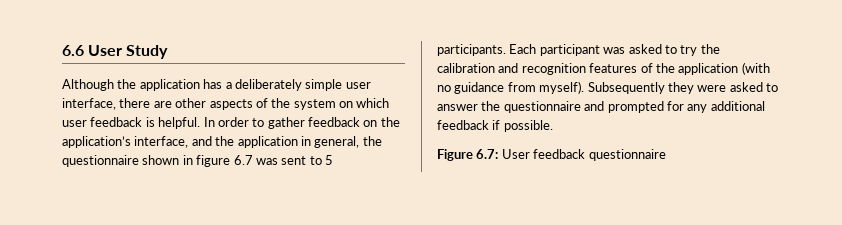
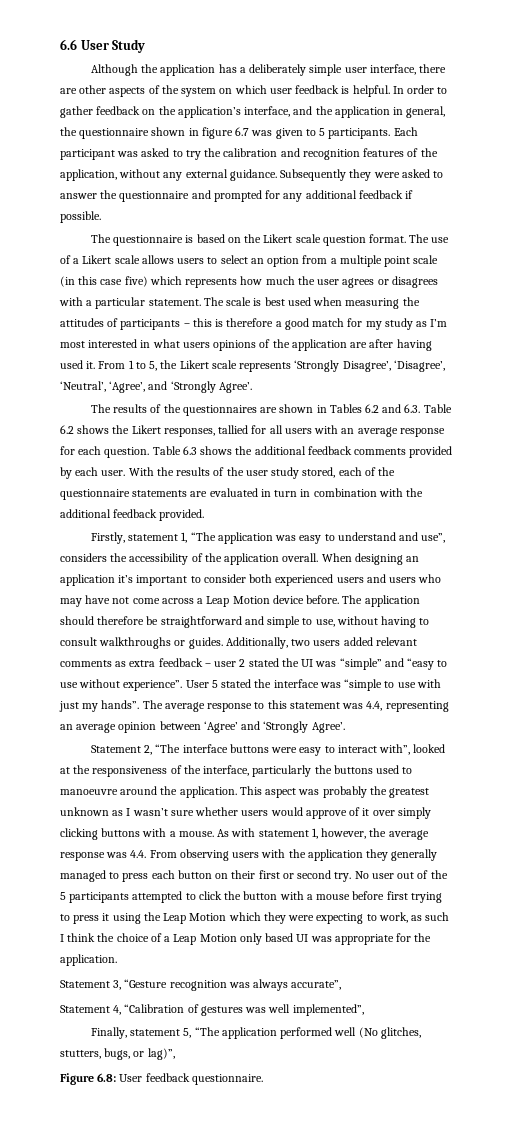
[281,156,307,165] sent -> [275,128,303,139] given
[678,62,770,75] [437,81,585,94] application (with no guidance from myself). -> [60,169,277,181] application, without any external guidance.
(553, 126) none -> [90,234,450,246] [60,255,439,267] [60,276,438,288] [59,297,420,309] [60,318,448,330] [60,339,432,351] [60,360,445,372] [60,381,252,393] [90,404,452,416] [60,425,445,437] [60,446,453,458] [60,467,396,479] [60,488,424,500] [60,509,205,521] [90,532,446,544] [60,553,420,565] [60,574,442,586] [60,595,420,607] [60,616,430,628] [60,637,417,649] [60,658,448,670] [60,679,441,691] [59,700,449,712] [60,721,345,733] [90,744,446,756] [60,765,413,777] [60,786,430,798] [60,807,431,819] [60,828,429,840] [60,849,438,861] [60,870,448,882] [60,891,442,903] [60,912,450,924] [60,933,432,945] [60,954,117,966] [60,979,342,991] [60,1004,364,1016] [90,1027,421,1039] [60,1048,175,1060] // The questionnaire is based on the Likert scale question format. The use of a Likert scale allows users to select an option from a multiple point scale (in this case five) which represents how much the user agrees or disagrees with a particular statement. The scale is best used when measuring the attitudes of participants – this is therefore a good match for my study as I’m most interested in what users opinions of the application are after having used it. From 1 to 5, the Likert scale represents ‘Strongly Disagree’, ‘Disagree’, ‘Neutral’, ‘Agree’, and ‘Strongly Agree’. // The results of the questionnaires are shown in Tables 6.2 and 6.3. Table 6.2 shows the Likert responses, tallied for all users with an average response for each question. Table 6.3 shows the additional feedback comments provided by each user. With the results of the user study stored, each of the questionnaire statements are evaluated in turn in combination with the additional feedback provided. // Firstly, statement 1, “The application was easy to understand and use”, considers the accessibility of the application overall. When designing an application it’s important to consider both experienced users and users who may have not come across a Leap Motion device before. The application should therefore be straightforward and simple to use, without having to consult walkthroughs or guides. Additionally, two users added relevant comments as extra feedback – user 2 stated the UI was “simple” and “easy to use without experience”. User 5 stated the interface was “simple to use with just my hands”. The average response to this statement was 4.4, representing an average opinion between ‘Agree’ and ‘Strongly Agree’. // Statement 2, “The interface buttons were easy to interact with”, looked at the responsiveness of the interface, particularly the buttons used to manoeuvre around the application. This aspect was probably the greatest unknown as I wasn’t sure whether users would approve of it over simply clicking buttons with a mouse. As with statement 1, however, the average response was 4.4. From observing users with the application they generally managed to press each button on their first or second try. No user out of the 5 participants attempted to click the button with a mouse before first trying to press it using the Leap Motion which they were expecting to work, as such I think the choice of a Leap Motion only based UI was appropriate for the application. // Statement 3, “Gesture recognition was always accurate”, // Statement 4, “Calibration of gestures was well implemented”, // Finally, statement 5, “The application performed well (No glitches, stutters, bugs, or lag)”,
[476,149,499,159] 6.7: -> [97,1073,117,1082] 6.8:
[588,149,666,161] questionnaire -> [191,1074,263,1085] questionnaire.

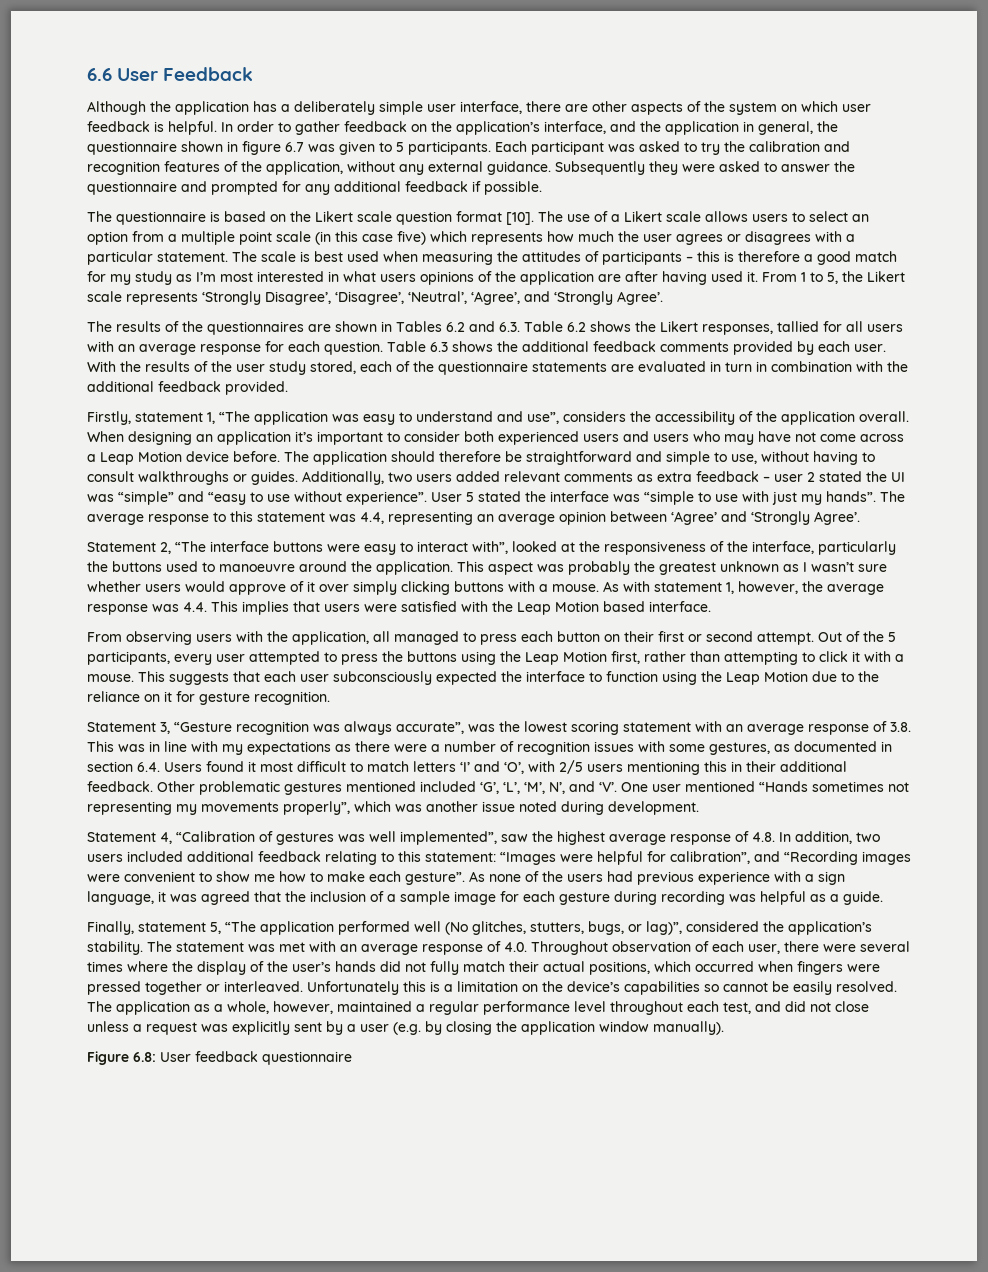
[112,39,146,53] Study -> [163,67,254,81] Feedback
[368,234,406,243] format. -> [456,211,534,225] format [10].
(147, 854) none -> [211,601,711,615] This implies that users were satisfied with the Leap Motion based interface. //
[307,849,438,861] application they generally -> [292,631,390,645] application, all
[334,870,448,882] [60,891,442,903] [60,912,450,924] [60,933,432,945] [60,954,117,966] try. No user out of the 5 participants attempted to click the button with a mouse before first trying to press it using the Leap Motion which they were expecting to work, as such I think the choice of a Leap Motion only based UI was appropriate for the application. -> [757,631,896,645] [87,651,904,665] [87,671,879,685] [87,691,330,705] attempt. Out of the 5 participants, every user attempted to press the buttons using the Leap Motion first, rather than attempting to click it with a mouse. This suggests that each user subconsciously expected the interface to function using the Leap Motion due to the reliance on it for gesture recognition.
(342, 985) none -> [468,721,911,735] [87,741,892,755] [87,760,847,775] [87,781,909,795] [87,801,699,815] was the lowest scoring statement with an average response of 3.8. This was in line with my expectations as there were a number of recognition issues with some gestures, as documented in section 6.4. Users found it most difficult to match letters ‘I’ and ‘O’, with 2/5 users mentioning this in their additional feedback. Other problematic gestures mentioned included ‘G’, ‘L’, ‘M’, N’, and ‘V’. One user mentioned “Hands sometimes not representing my movements properly”, which was another issue noted during development.
(364, 1010) none -> [501,831,880,845] [87,851,911,865] [87,871,845,885] [87,891,883,905] saw the highest average response of 4.8. In addition, two users included additional feedback relating to this statement: “Images were helpful for calibration”, and “Recording images were convenient to show me how to make each gesture”. As none of the users had previous experience with a sign language, it was agreed that the inclusion of a sample image for each gesture during recording was helpful as a guide.
(175, 1054) none -> [686,921,872,935] [87,941,910,955] [87,961,880,975] [87,981,897,995] [87,1001,869,1015] [87,1021,724,1035] considered the application’s stability. The statement was met with an average response of 4.0. Throughout observation of each user, there were several times where the display of the user’s hands did not fully match their actual positions, which occurred when fingers were pressed together or interleaved. Unfortunately this is a limitation on the device’s capabilities so cannot be easily resolved. The application as a whole, however, maintained a regular performance level throughout each test, and did not close unless a request was explicitly sent by a user (e.g. by closing the application window manually).
[191,1074,263,1085] questionnaire. -> [262,1051,352,1065] questionnaire

